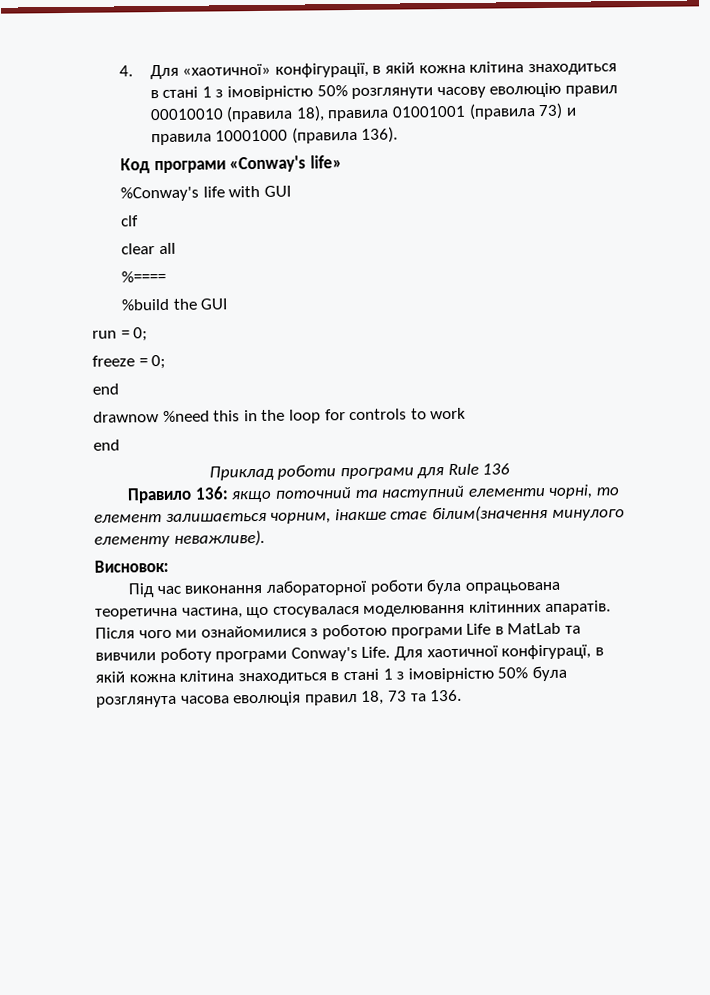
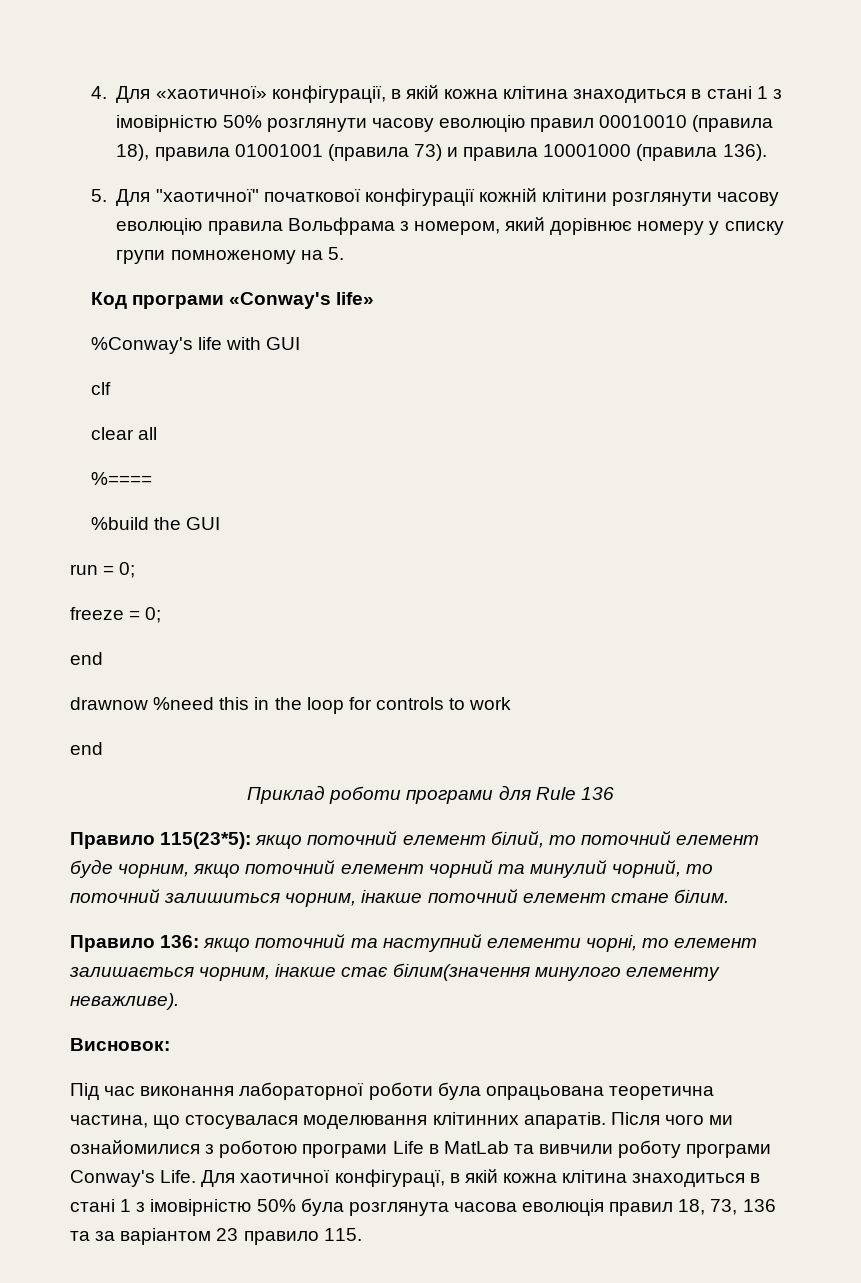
(399, 134) none -> [90,188,780,206] [116,217,784,235] [116,247,344,264] // 5. Для "хаотичної" початкової конфігурації кожній клітини розглянути часову еволюцію правила Вольфрама з номером, який дорівнює номеру у списку групи помноженому на 5.
(511, 469) none -> [70,831,760,849] [70,859,714,878] [70,889,729,907] // Правило 115(23*5): якщо поточний елемент білий, то поточний елемент буде чорним, якщо поточний елемент чорний та минулий чорний, то поточний залишиться чорним, інакше поточний елемент стане білим.
[387,689,463,702] 73 та 136. -> [710,1199,776,1215] [70,1228,362,1245] 73, 136 та за варіантом 23 правило 115.

